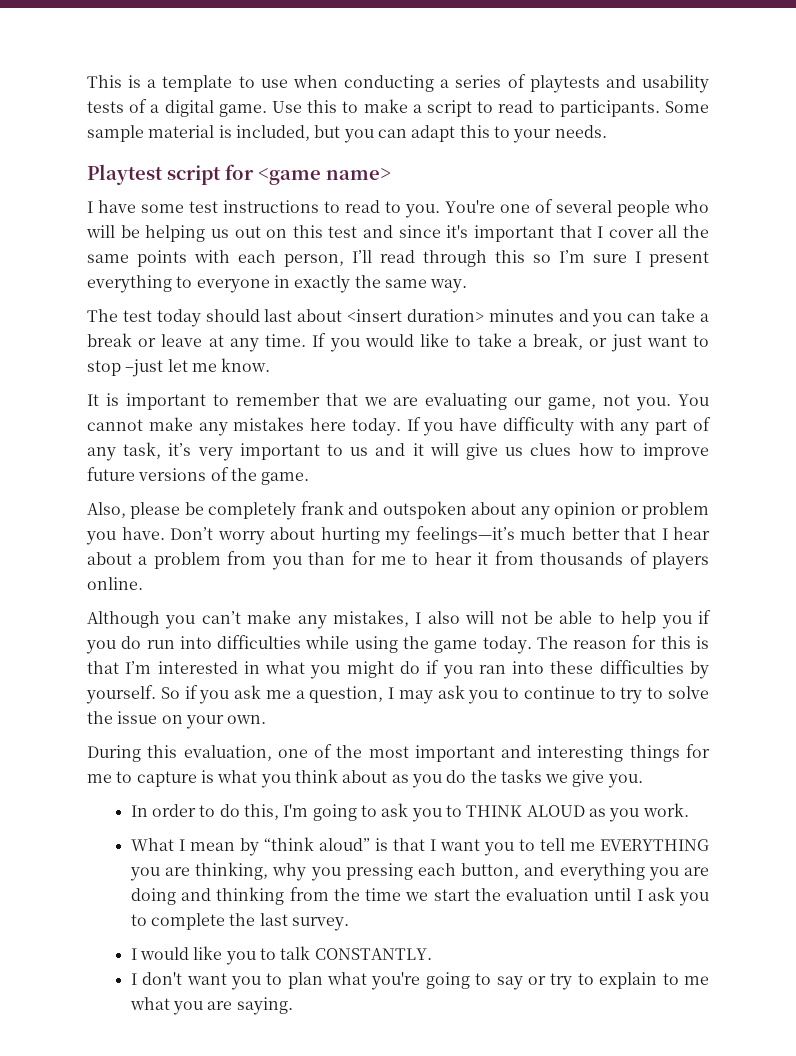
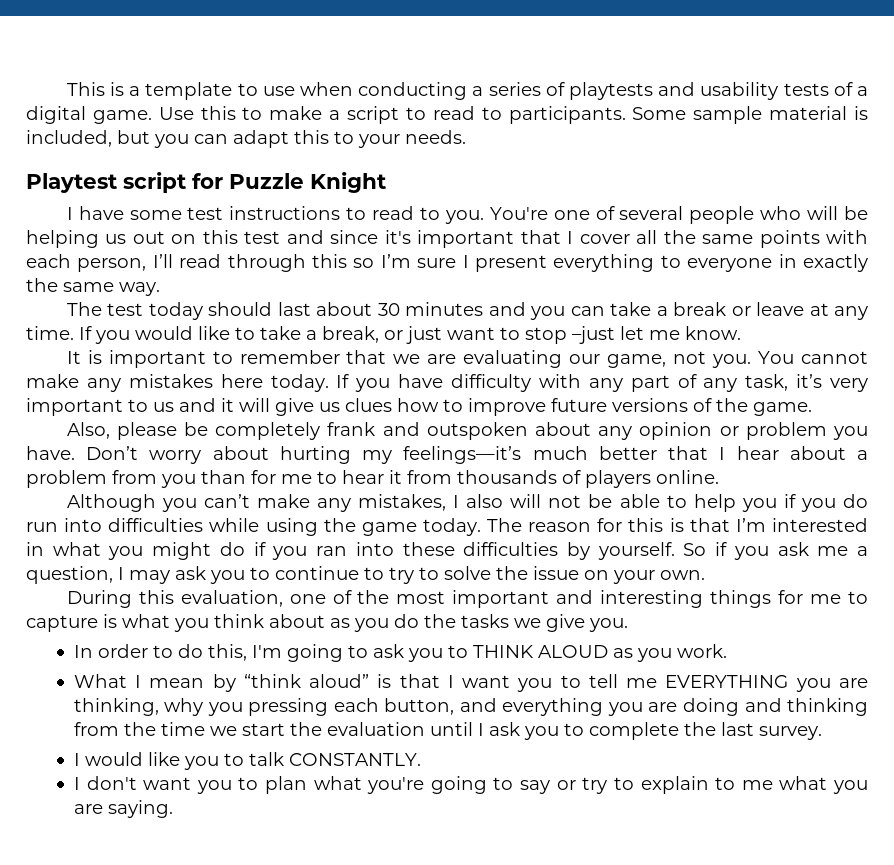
[258,168,391,185] <game name> -> [229,172,386,193] Puzzle Knight
[347,309,484,322] <insert duration> -> [377,303,400,316] 30

